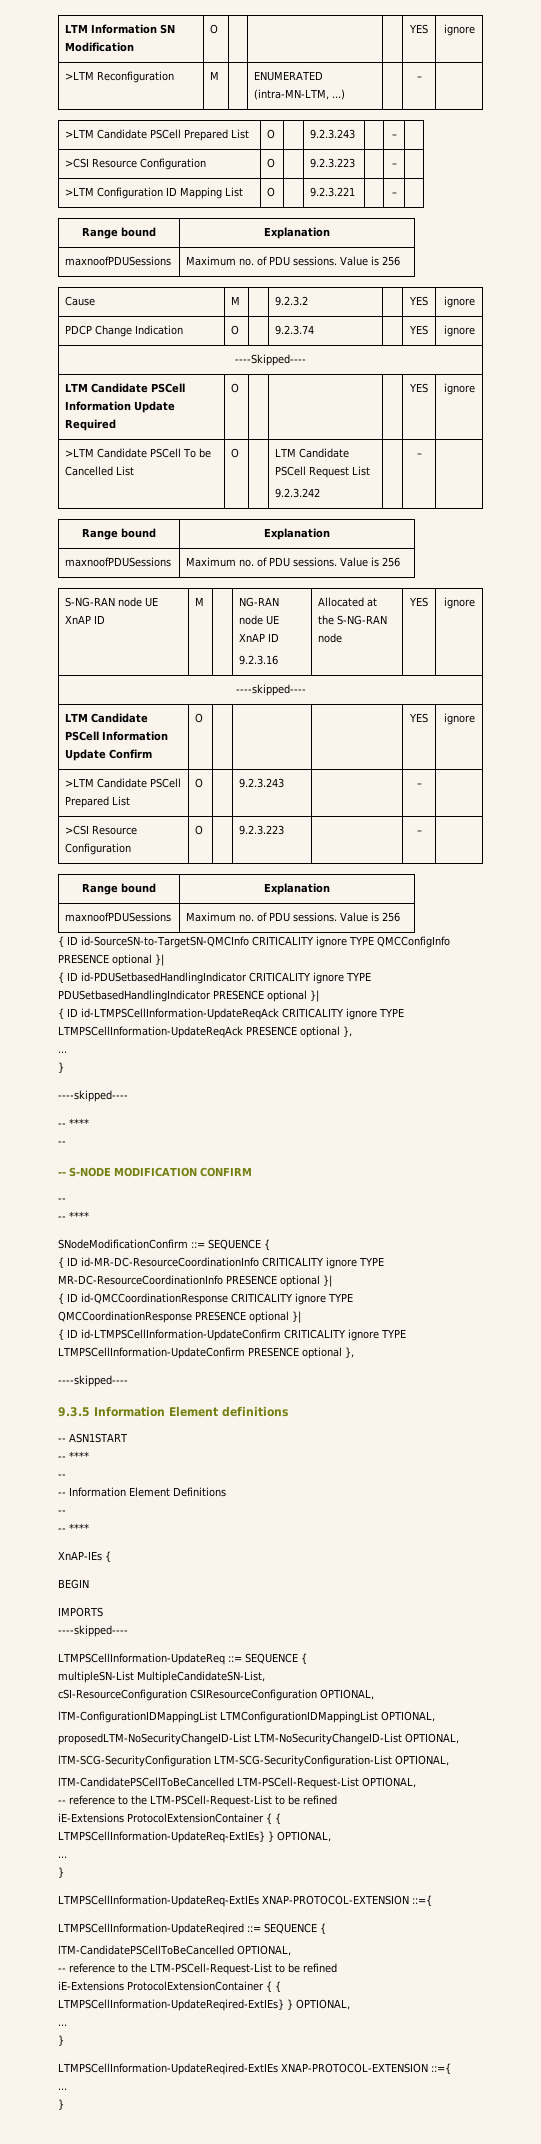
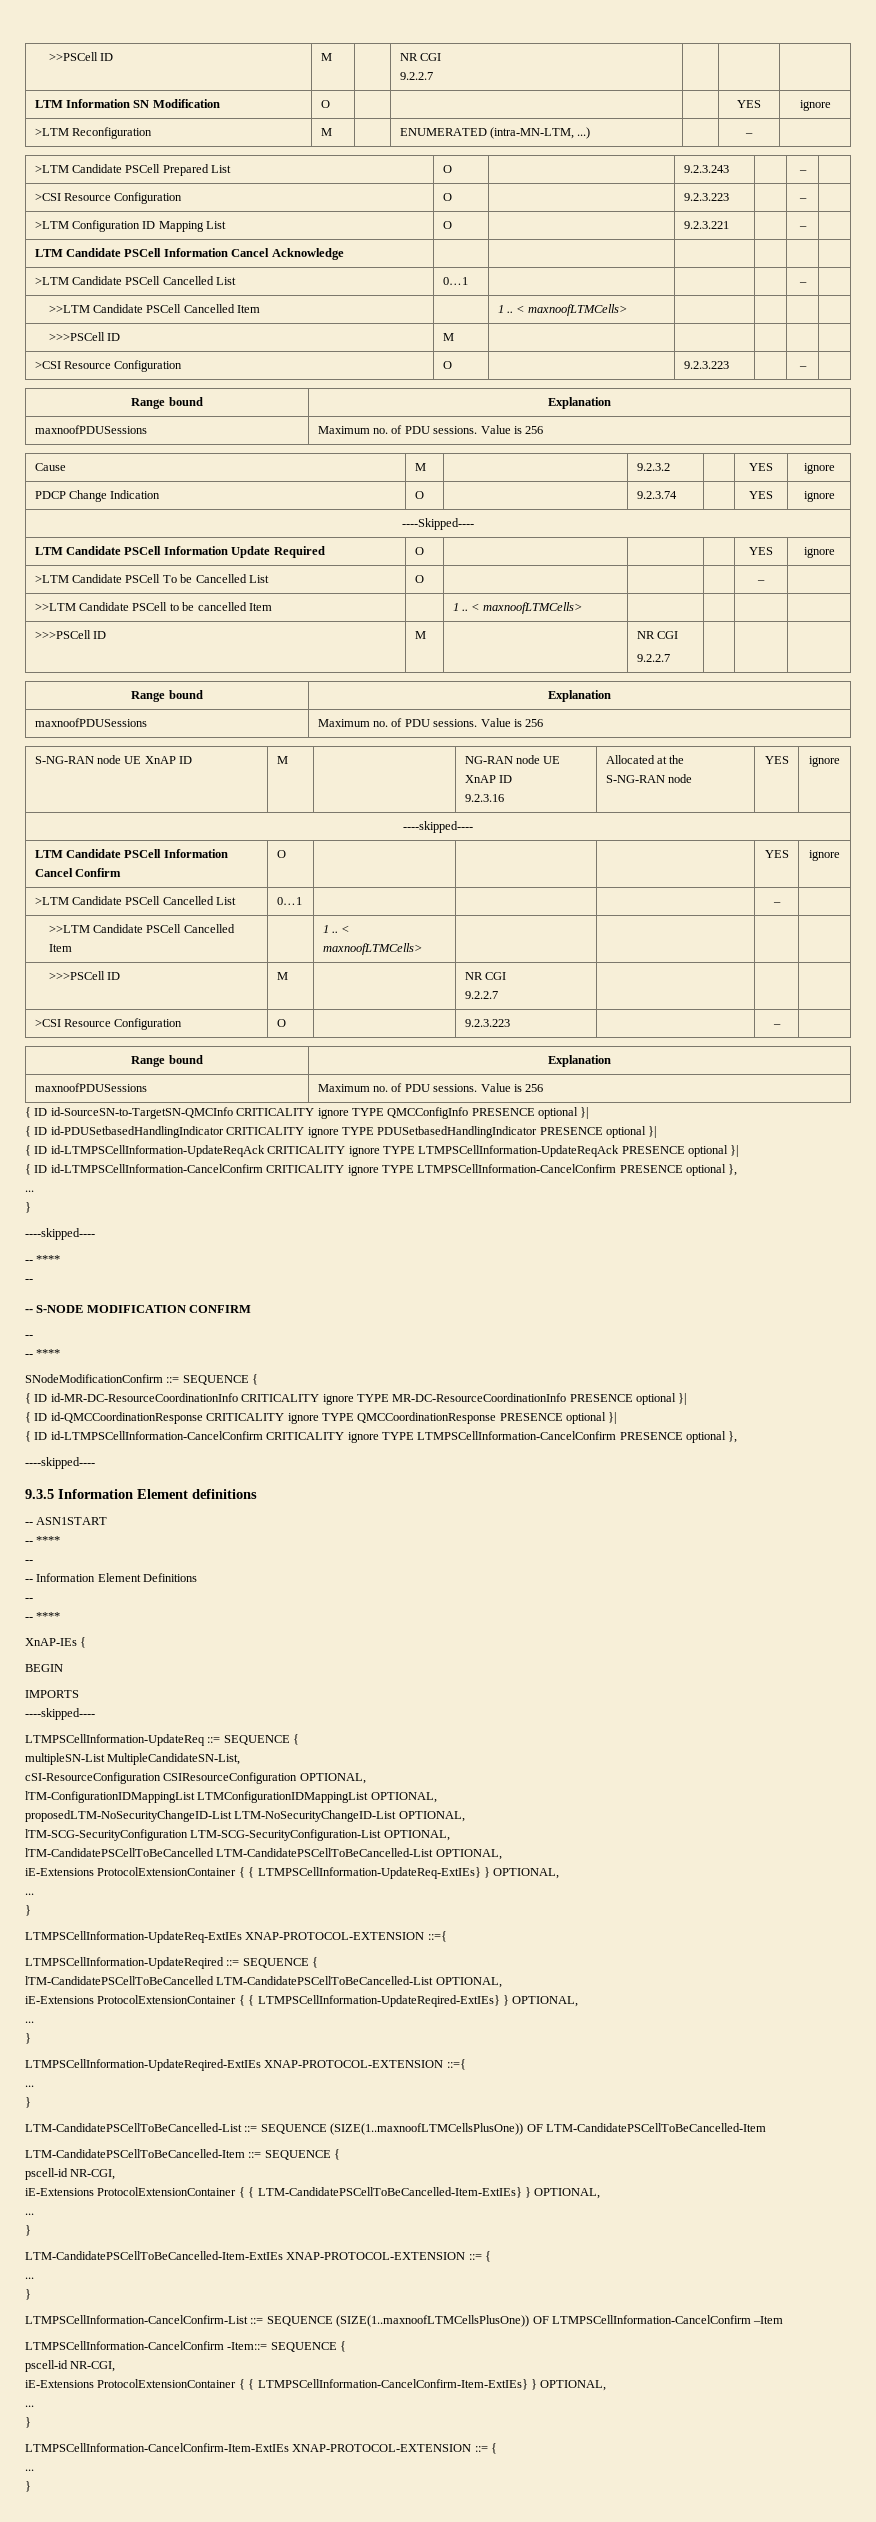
(65, 28) none -> [48,52,113,61] [320,53,332,61] [399,53,442,61] [399,72,433,80] >>PSCell ID | M | | NR CGI // 9.2.2.7 | | | //
(397, 194) none -> [34,248,344,260] [34,276,237,285] [442,277,468,285] [798,282,807,285] [48,304,261,313] [497,304,627,316] [48,332,120,341] [442,333,454,341] [34,360,183,372] [442,361,452,369] [683,361,729,369] [798,366,807,369] // LTM Candidate PSCell Information Cancel Acknowledge | | | | | | // >LTM Candidate PSCell Cancelled List | 0…1 | | | | – | // >>LTM Candidate PSCell Cancelled Item | | 1 .. < maxnoofLTMCells> | | | | // >>>PSCell ID | M | | | | | // >CSI Resource Configuration | O | | 9.2.3.223 | | – |
[275,448,350,458] [275,466,371,478] [275,488,321,498] [416,453,422,457] LTM Candidate PSCell Request List // 9.2.3.242 | | – -> [757,580,765,583] [34,602,272,611] [452,602,582,614] [34,630,107,639] [414,631,426,639] [636,631,679,639] [636,654,670,662] | | – | // >>LTM Candidate PSCell to be cancelled Item | | 1 .. < maxnoofLTMCells> | | | | // >>>PSCell ID | M | | NR CGI // 9.2.2.7 | |
[65,749,107,761] Update -> [34,868,73,877] Cancel
[65,796,131,808] [195,778,204,788] [239,778,285,788] [416,783,422,787] Prepared List | O | | 9.2.3.243 | | – | -> [162,896,237,905] [276,897,302,905] [772,902,781,905] [48,924,235,933] [48,944,72,952] [322,925,350,933] [322,943,422,955] [48,971,120,980] [276,972,288,980] [464,972,507,980] [464,991,498,999] Cancelled List | 0…1 | | | | – | // >>LTM Candidate PSCell Cancelled Item | | 1 .. < maxnoofLTMCells> | | | | // >>>PSCell ID | M | | NR CGI // 9.2.2.7 | | |
(340, 1032) none -> [730,1145,740,1157] [25,1164,726,1176] }| // { ID id-LTMPSCellInformation-CancelConfirm CRITICALITY ignore TYPE LTMPSCellInformation-CancelConfirm PRESENCE optional
[81,1329,406,1341] [58,1347,245,1359] id-LTMPSCellInformation-UpdateConfirm CRITICALITY ignore TYPE LTMPSCellInformation-UpdateConfirm -> [50,1431,617,1443] id-LTMPSCellInformation-CancelConfirm CRITICALITY ignore TYPE LTMPSCellInformation-CancelConfirm
[236,1777,416,1789] [58,1795,337,1807] LTM-PSCell-Request-List OPTIONAL, // -- reference to the LTM-PSCell-Request-List to be refined -> [216,1848,502,1860] LTM-CandidatePSCellToBeCancelled-List OPTIONAL,
[236,1945,291,1956] [58,1963,337,1975] OPTIONAL, // -- reference to the LTM-PSCell-Request-List to be refined -> [216,1976,502,1988] LTM-CandidatePSCellToBeCancelled-List OPTIONAL,
(64, 2104) none -> [25,2123,766,2135] [25,2149,341,2160] [25,2168,116,2180] [25,2187,601,2199] [25,2213,34,2215] [25,2225,31,2236] [25,2251,492,2262] [25,2277,34,2279] [25,2289,31,2300] [25,2315,784,2327] [25,2341,347,2352] [25,2360,116,2372] [25,2379,607,2391] [25,2405,34,2407] [25,2417,31,2428] [25,2443,498,2454] [25,2469,34,2471] [25,2481,31,2492] // LTM-CandidatePSCellToBeCancelled-List ::= SEQUENCE (SIZE(1..maxnoofLTMCellsPlusOne)) OF LTM-CandidatePSCellToBeCancelled-Item // LTM-CandidatePSCellToBeCancelled-Item ::= SEQUENCE { // pscell-id NR-CGI, // iE-Extensions ProtocolExtensionContainer { { LTM-CandidatePSCellToBeCancelled-Item-ExtIEs} } OPTIONAL, // ... // } // LTM-CandidatePSCellToBeCancelled-Item-ExtIEs XNAP-PROTOCOL-EXTENSION ::= { // ... // } // LTMPSCellInformation-CancelConfirm-List ::= SEQUENCE (SIZE(1..maxnoofLTMCellsPlusOne)) OF LTMPSCellInformation-CancelConfirm –Item // LTMPSCellInformation-CancelConfirm -Item::= SEQUENCE { // pscell-id NR-CGI, // iE-Extensions ProtocolExtensionContainer { { LTMPSCellInformation-CancelConfirm-Item-ExtIEs} } OPTIONAL, // ... // } // LTMPSCellInformation-CancelConfirm-Item-ExtIEs XNAP-PROTOCOL-EXTENSION ::= { // ... // }

